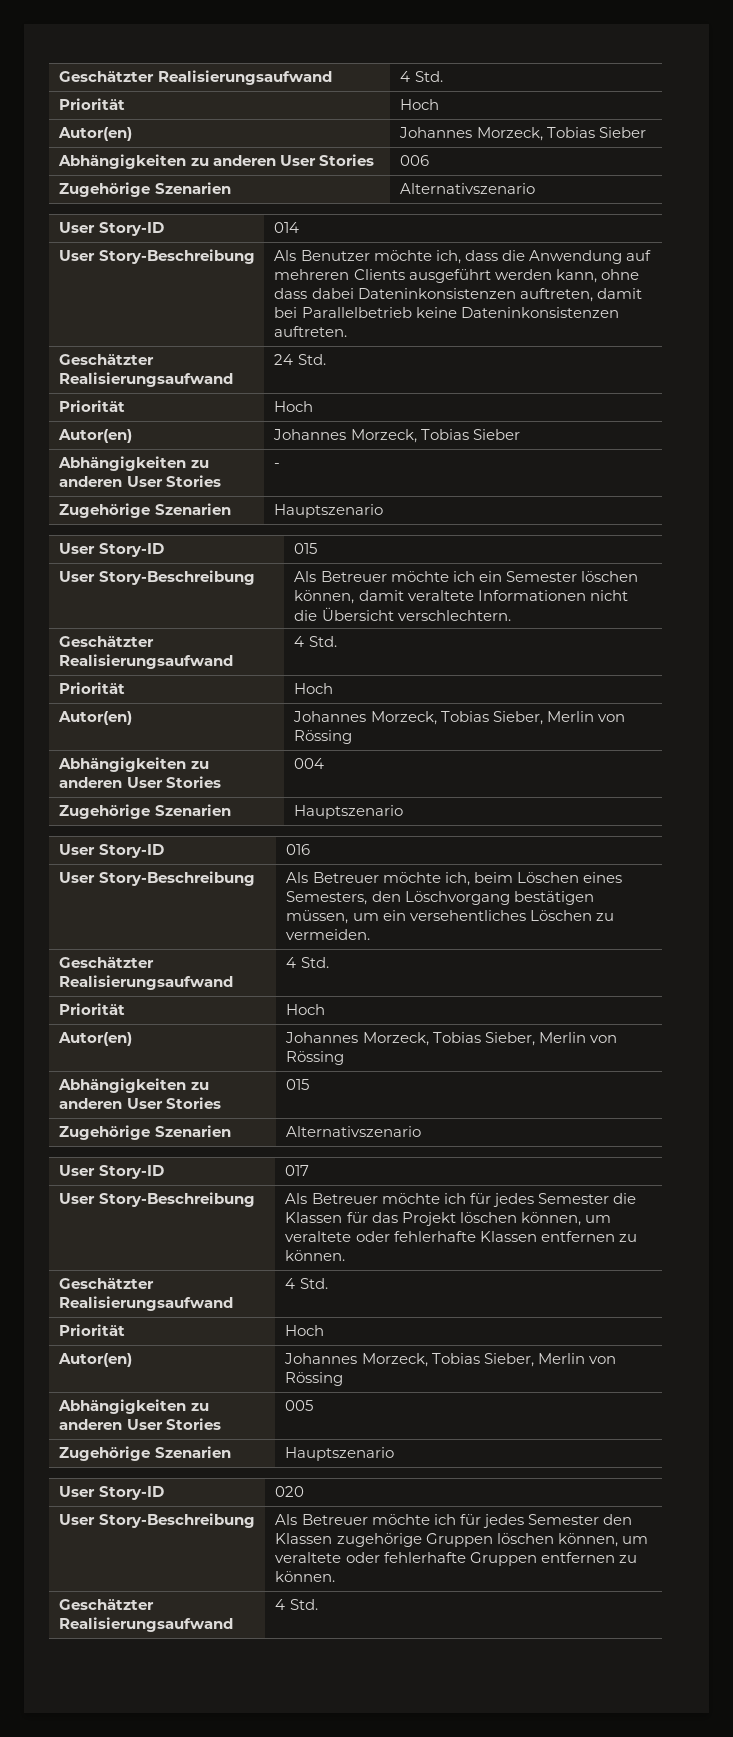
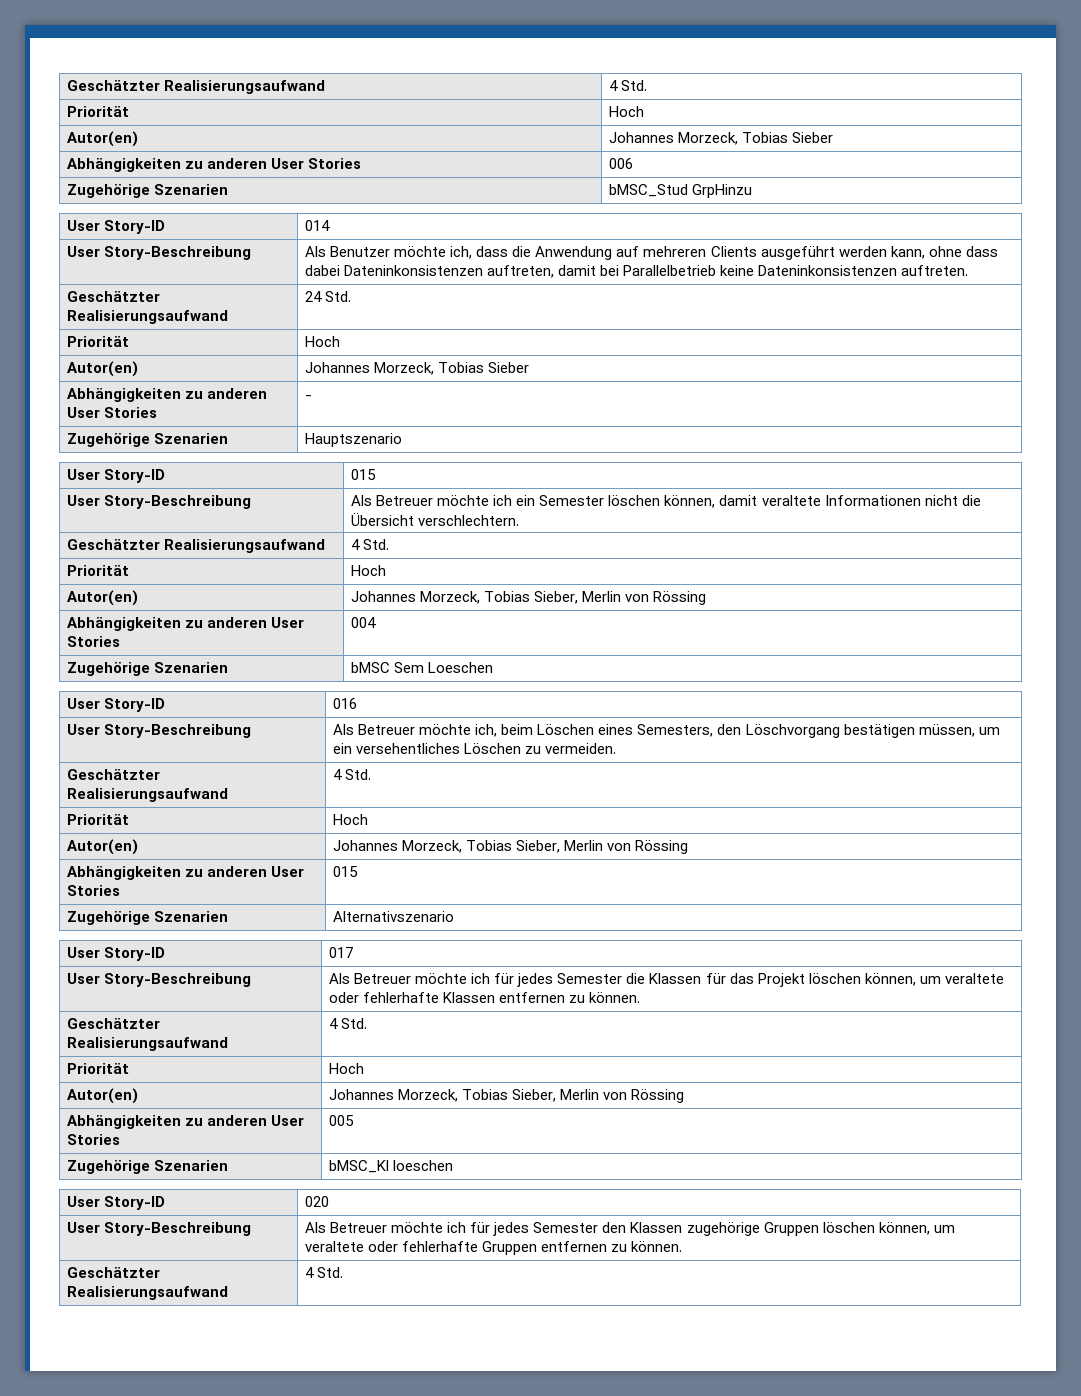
[400,183,536,194] Alternativszenario -> [609,184,753,198] bMSC_Stud GrpHinzu
[294,805,404,819] Hauptszenario -> [351,662,494,673] bMSC Sem Loeschen
[285,1447,395,1461] Hauptszenario -> [329,1160,454,1173] bMSC_Kl loeschen

